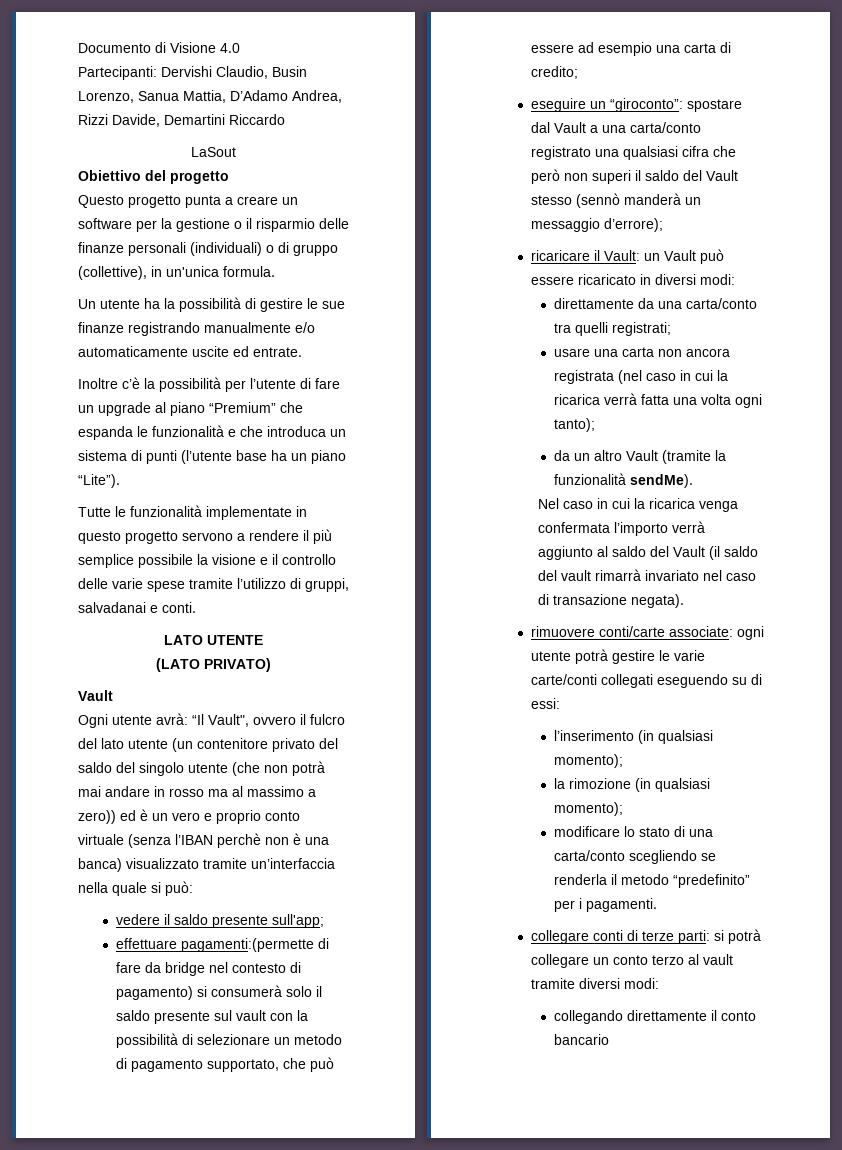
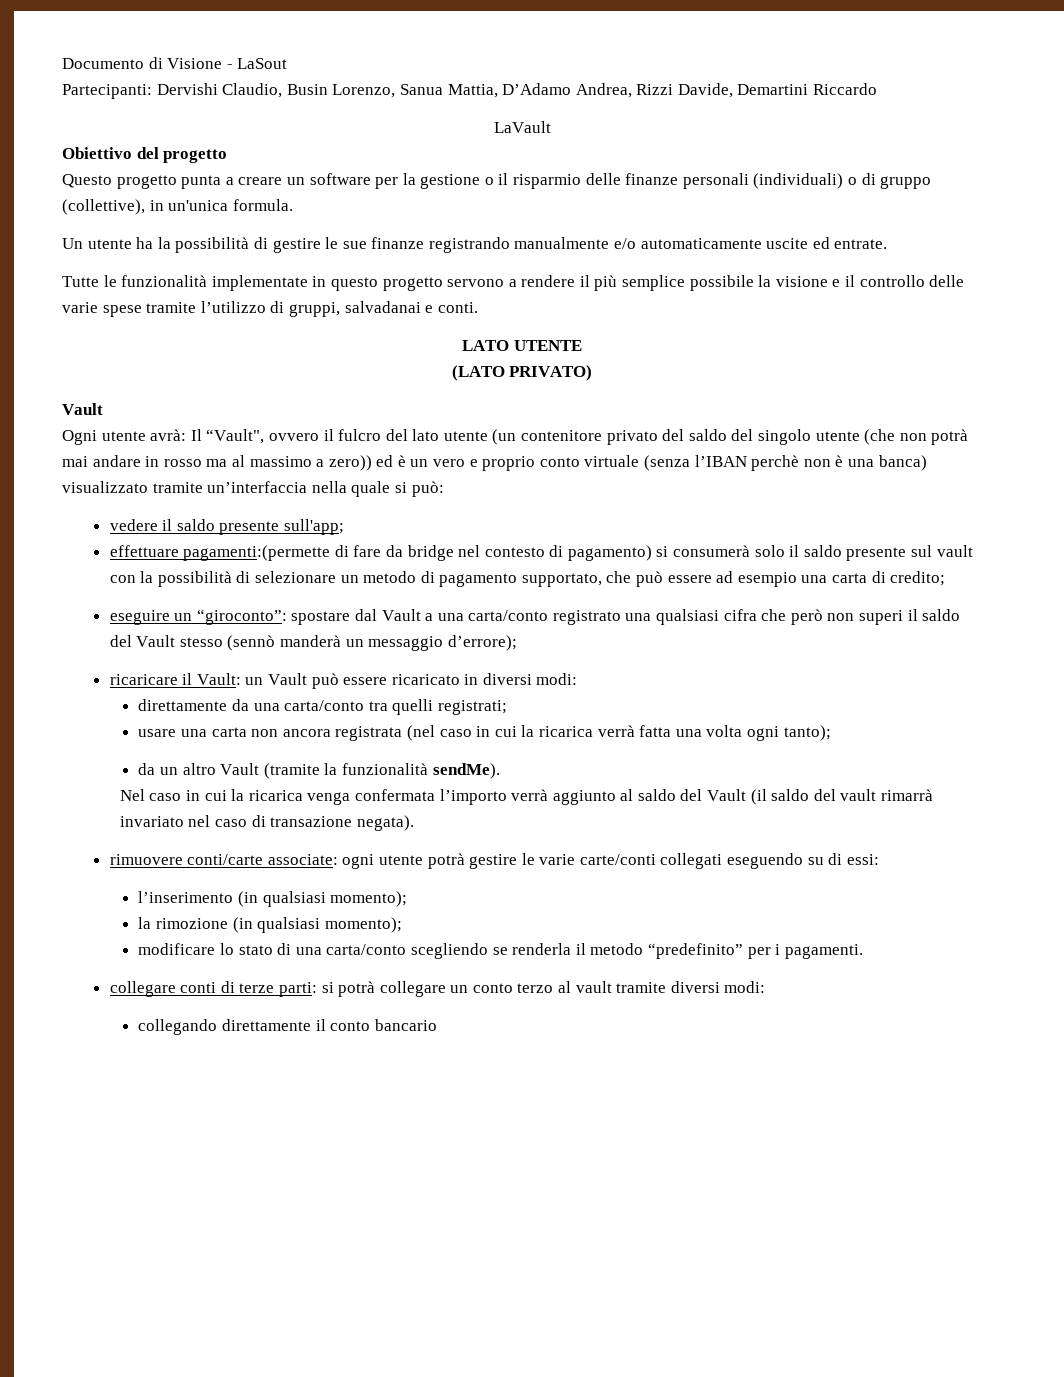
[220,43,240,53] 4.0 -> [226,58,288,69] - LaSout
[191,147,236,157] LaSout -> [493,121,551,133] LaVault
[78,377,340,392] [78,402,303,416] [78,425,346,440] [78,450,346,464] [78,474,120,488] // Inoltre c’è la possibilità per l’utente di fare un upgrade al piano “Premium” che espanda le funzionalità e che introduca un sistema di punti (l’utente base ha un piano “Lite”). -> (888, 244) none
[192,714,249,727] “Il Vault", -> [190,429,265,444] Il “Vault",

